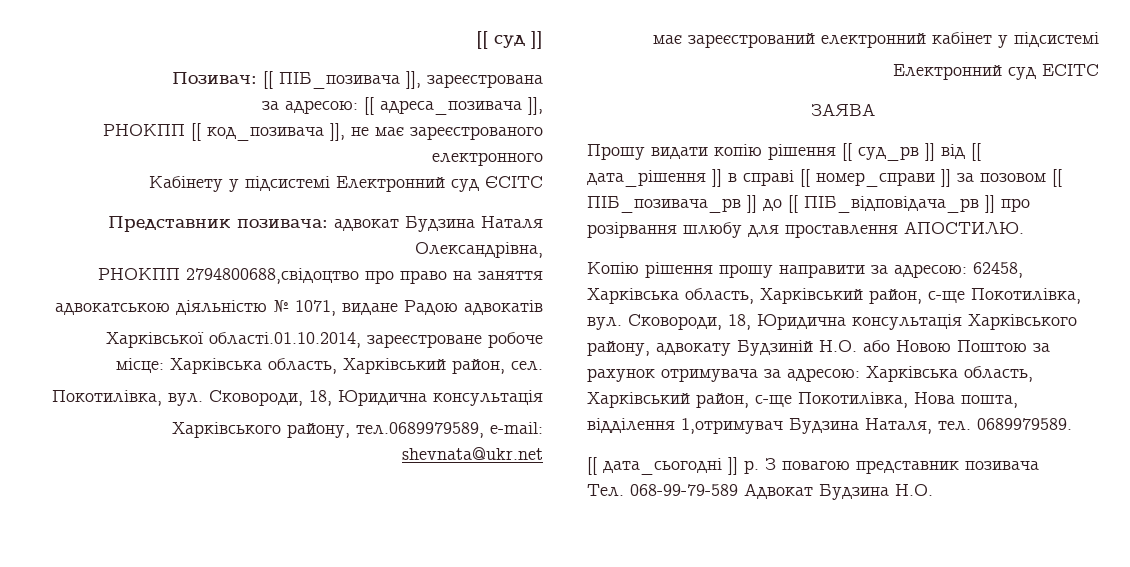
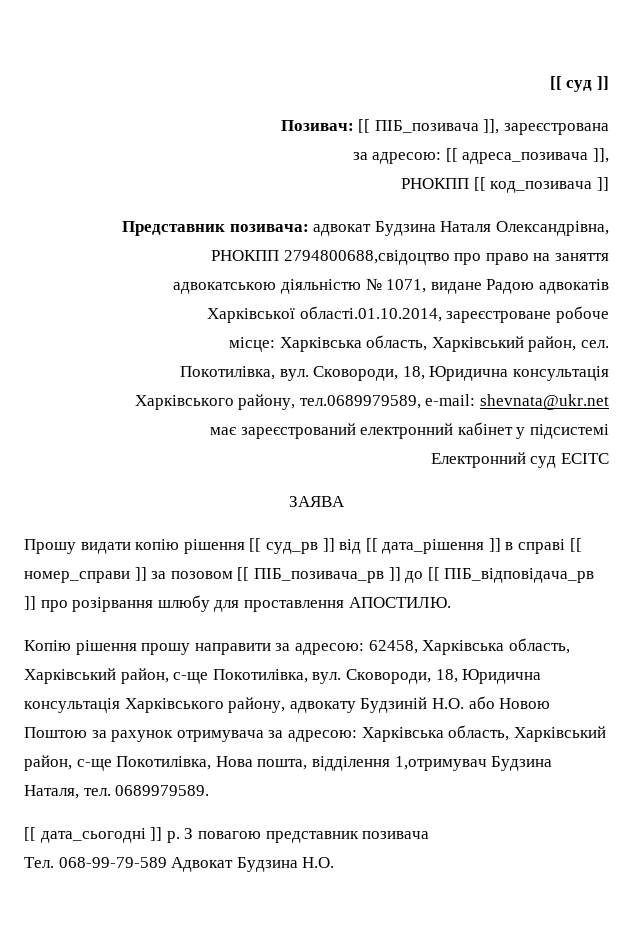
[330,123,543,141] [432,152,543,166] [149,176,543,192] ]], не має зареєстрованого електронного // Кабінету у підсистемі Електронний суд ЄСІТС -> [597,177,609,191] ]]

